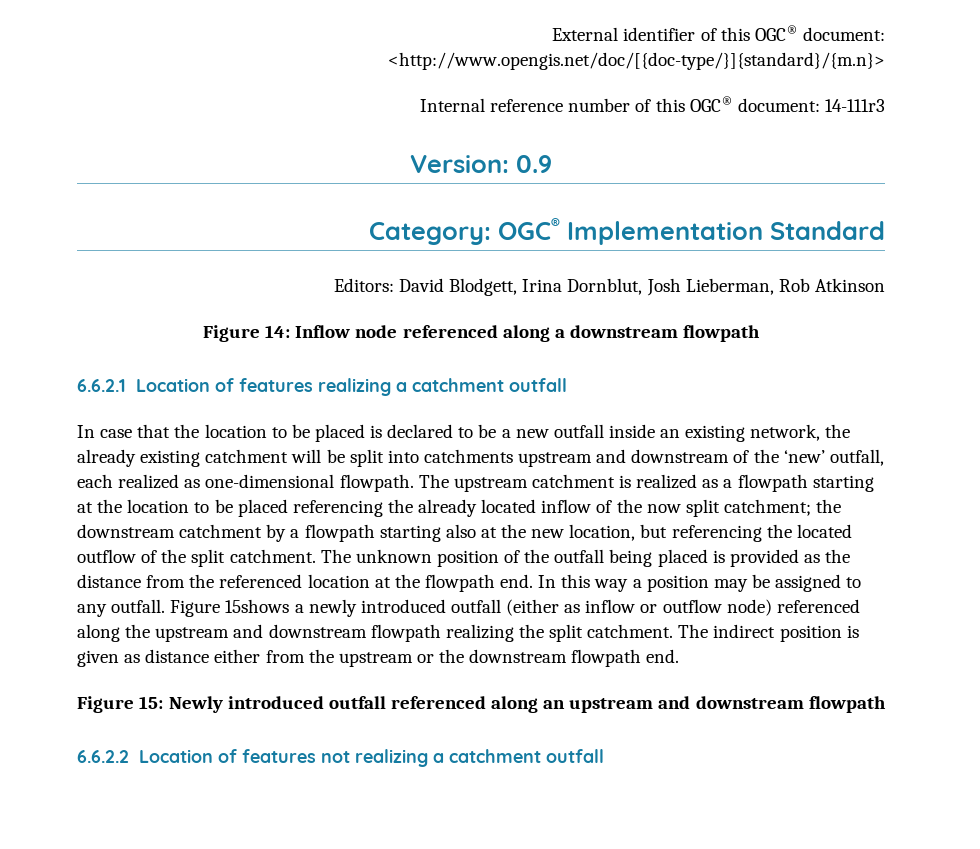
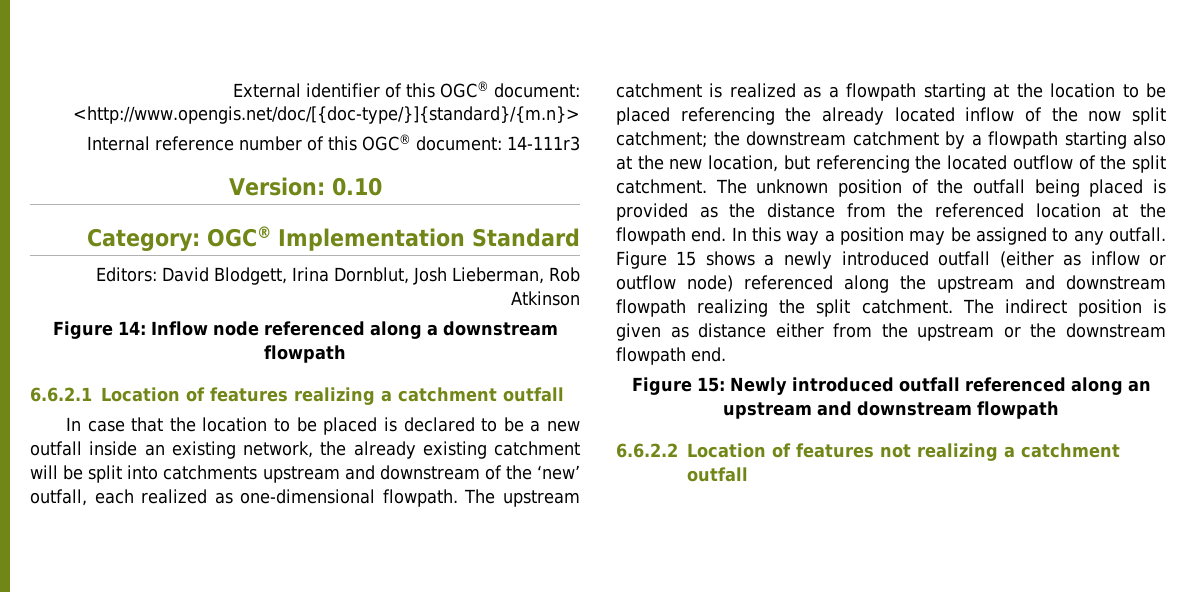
[516,155,552,173] 0.9 -> [331,177,382,196] 0.10
[225,599,290,613] 15shows -> [676,251,755,266] 15 shows

